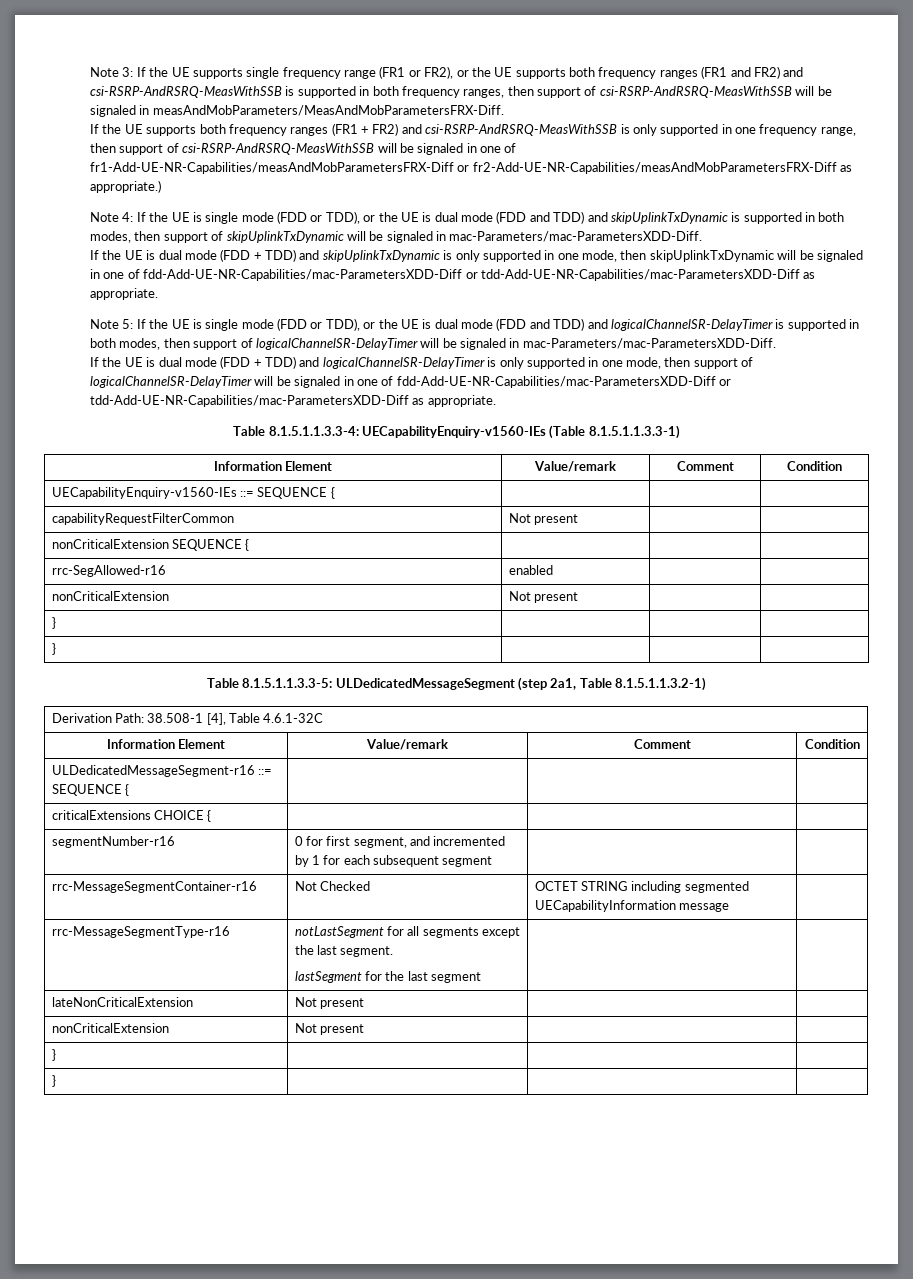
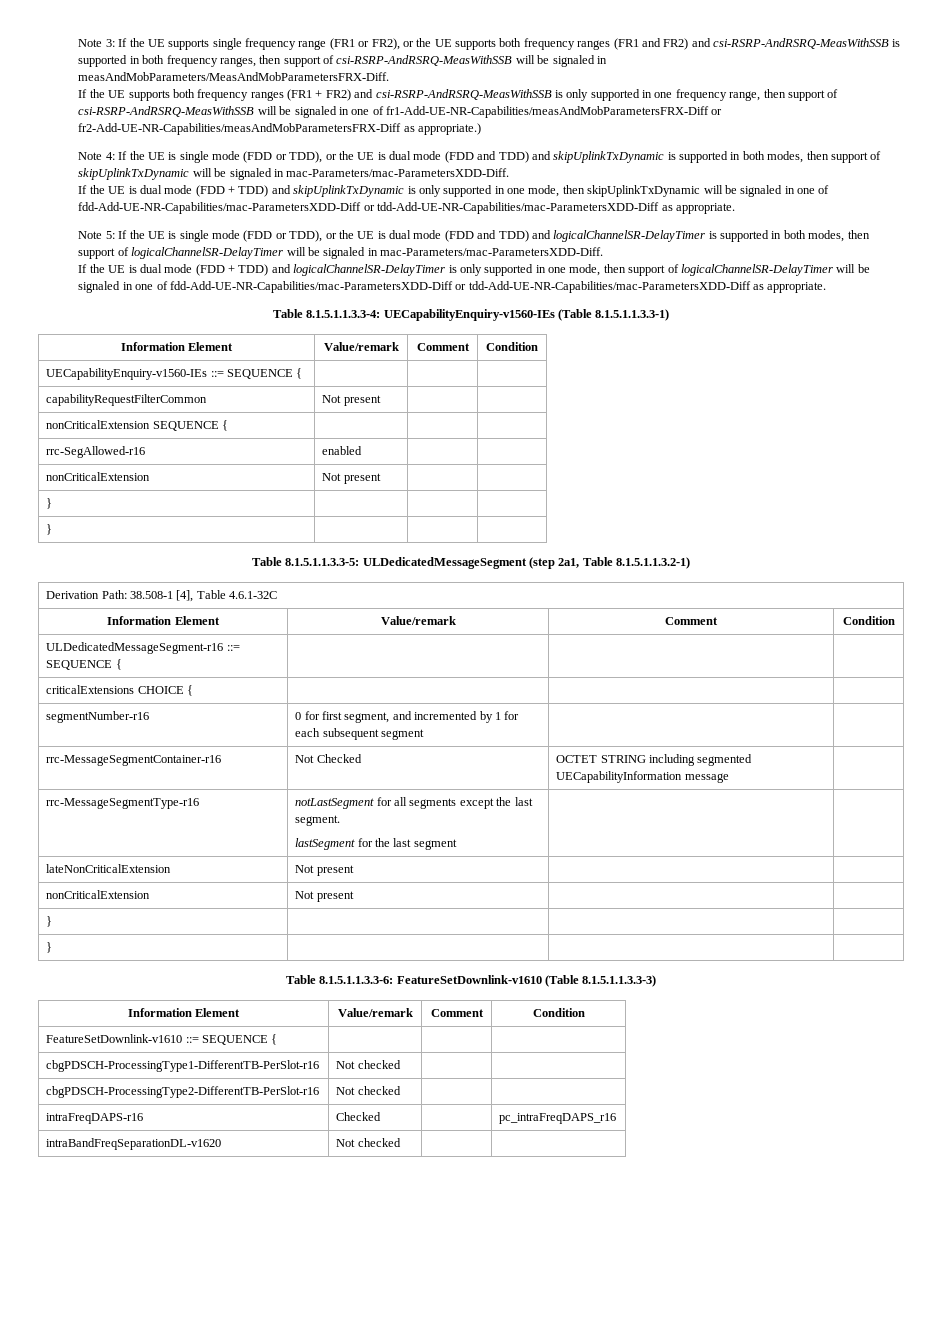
(56, 1081) none -> [285,975,657,987] [127,1008,241,1017] [337,1008,413,1017] [430,1009,484,1017] [532,1008,585,1017] [46,1034,278,1045] [46,1060,320,1072] [336,1060,401,1069] [46,1086,320,1098] [336,1086,401,1095] [46,1113,144,1124] [336,1112,382,1121] [499,1113,617,1124] [46,1138,222,1150] [336,1138,401,1147] // Table 8.1.5.1.1.3.3-6: FeatureSetDownlink-v1610 (Table 8.1.5.1.1.3.3-3) // Information Element | Value/remark | Comment | Condition // FeatureSetDownlink-v1610 ::= SEQUENCE { | | | // cbgPDSCH-ProcessingType1-DifferentTB-PerSlot-r16 | Not checked | | // cbgPDSCH-ProcessingType2-DifferentTB-PerSlot-r16 | Not checked | | // intraFreqDAPS-r16 | Checked | | pc_intraFreqDAPS_r16 // intraBandFreqSeparationDL-v1620 | Not checked | |

